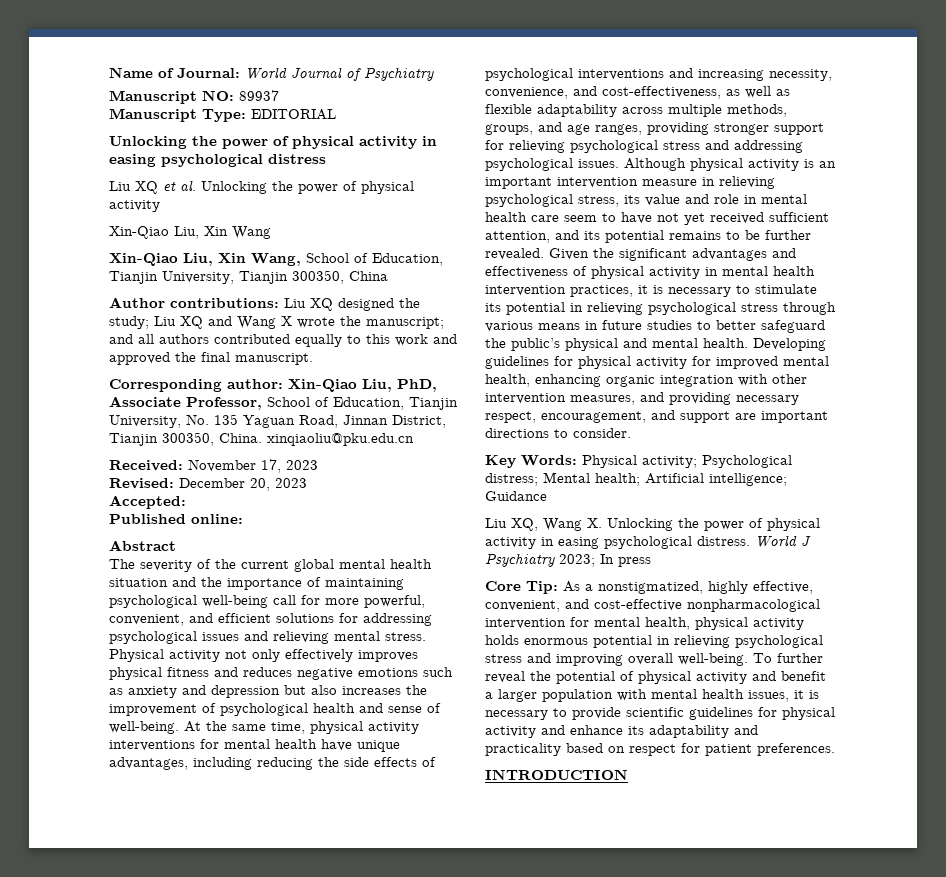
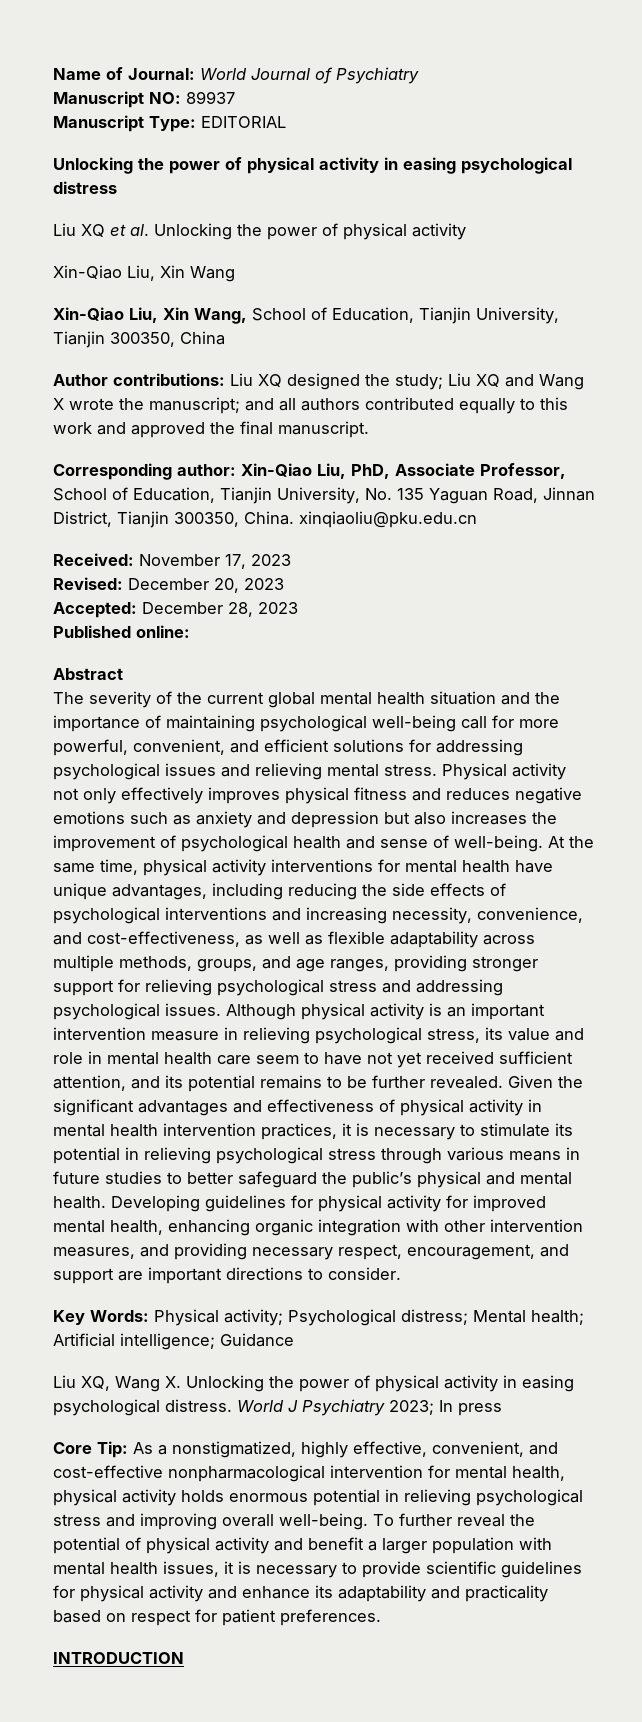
(186, 502) none -> [142,602,298,617] December 28, 2023

